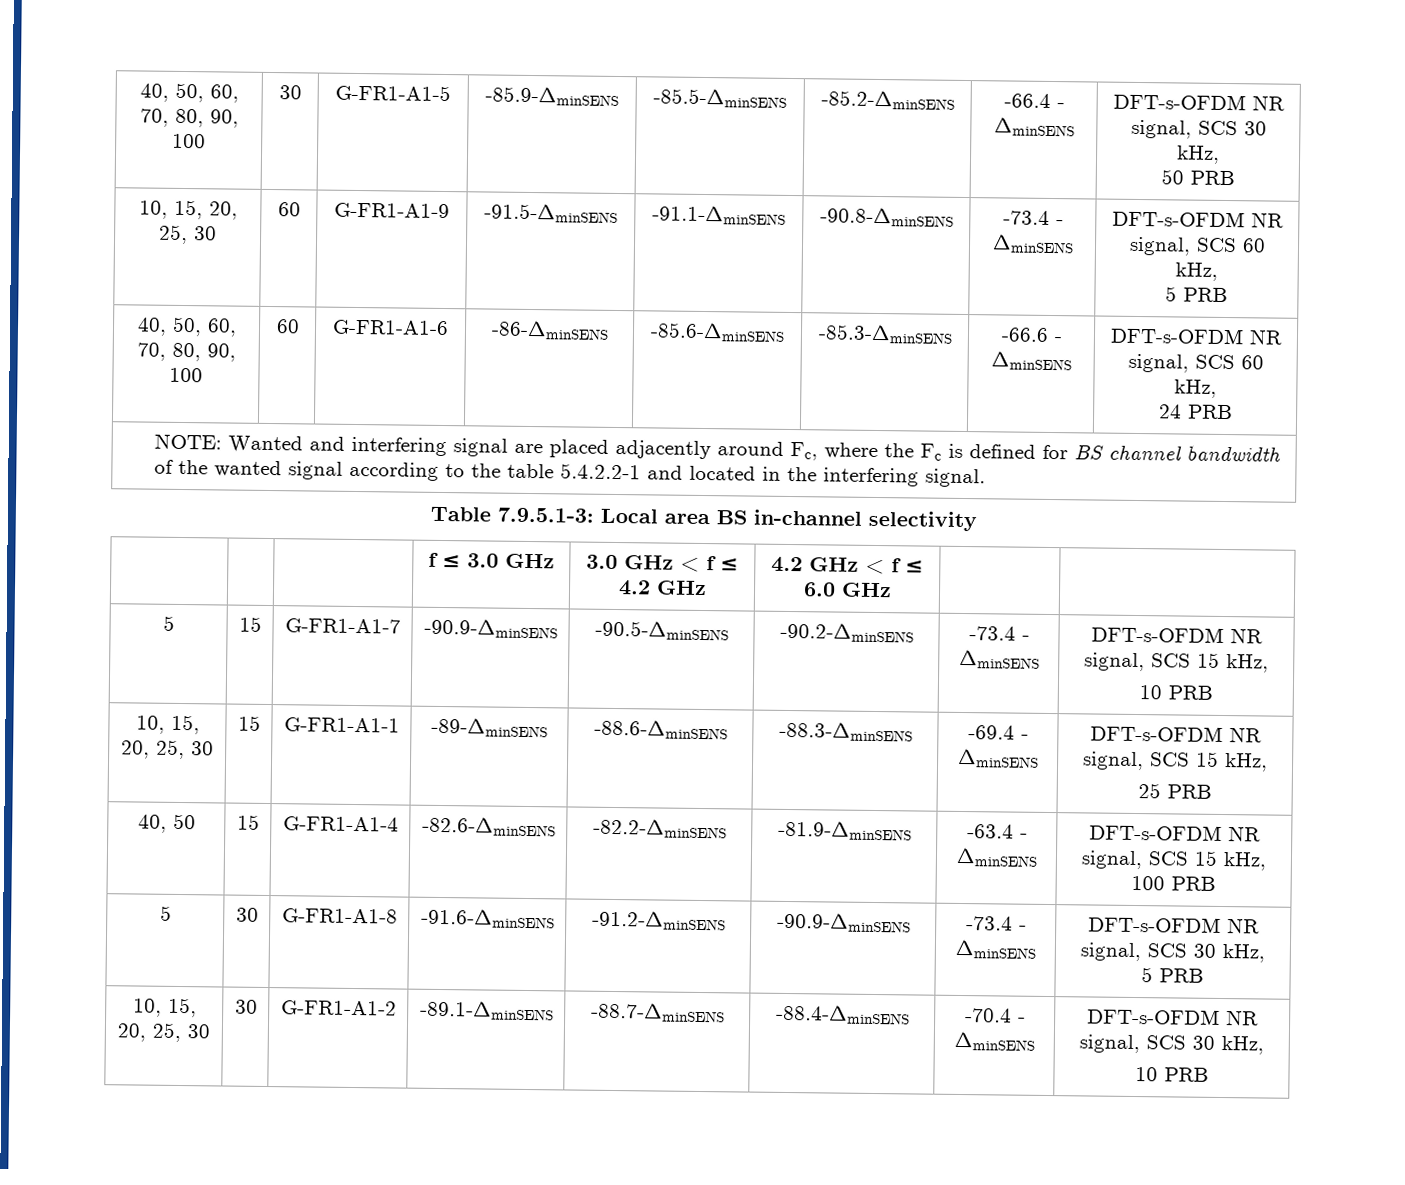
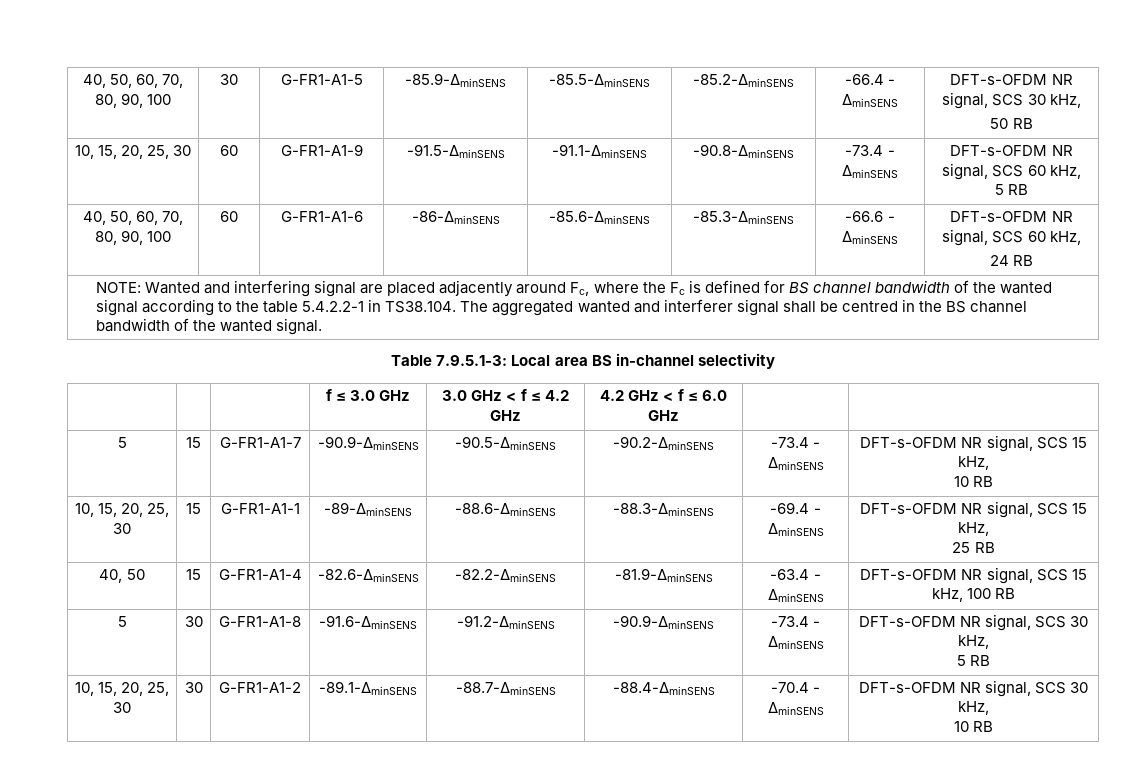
[1189,170,1235,186] PRB -> [1012,118,1033,129] RB
[1183,287,1228,303] PRB -> [1008,184,1029,195] RB
[1187,404,1233,420] PRB -> [1013,255,1034,266] RB
[646,465,919,487] and located in the interfering -> [368,299,1028,316] [96,318,273,332] in TS38.104. The aggregated wanted and interferer signal shall be centred in the BS channel bandwidth of the wanted
[1167,685,1213,700] PRB -> [973,476,994,487] RB
[1166,784,1212,799] PRB -> [974,542,995,553] RB
[1171,876,1216,891] PRB -> [995,588,1016,599] RB
[1159,968,1204,983] PRB -> [970,655,991,666] RB
[1163,1067,1209,1082] PRB -> [973,721,994,732] RB

